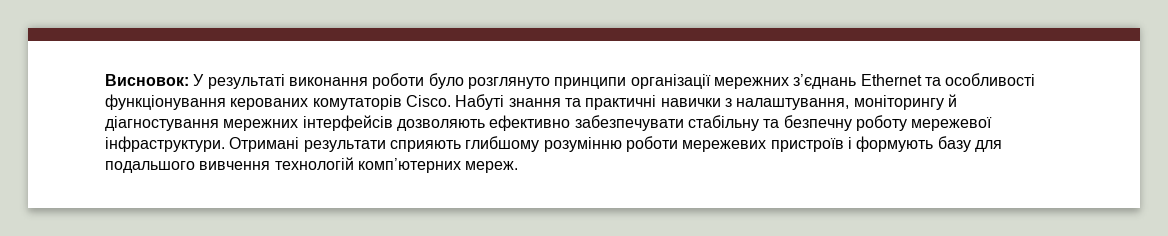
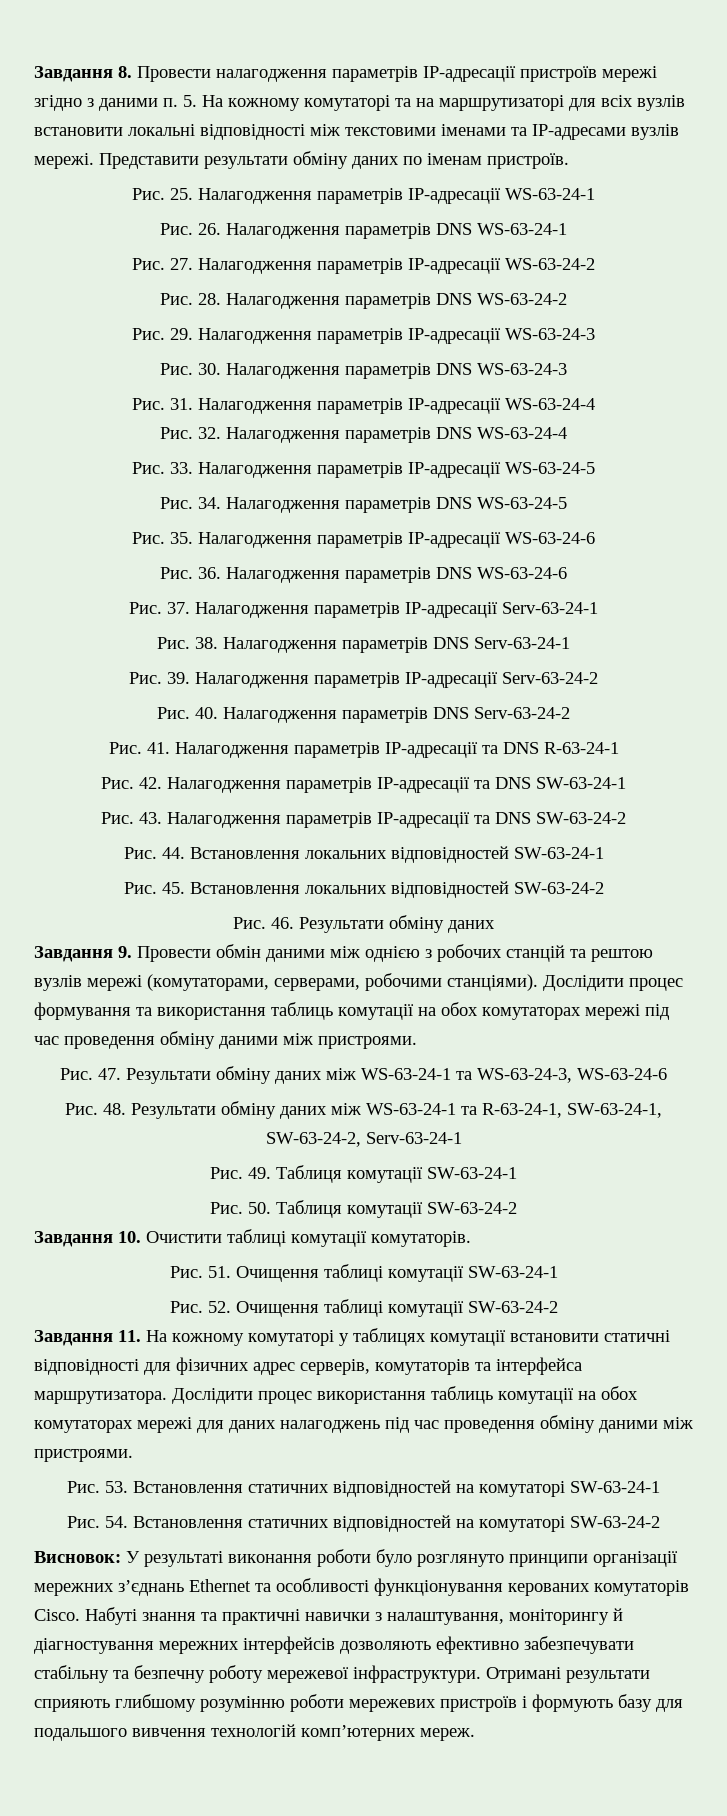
(105, 80) none -> [34,66,657,82] [34,95,685,111] [34,124,679,140] [34,151,569,169] [132,188,595,204] [160,223,567,239] [132,258,595,274] [160,293,567,309] [132,328,595,344] [160,363,567,379] [132,398,595,414] [160,427,567,443] [132,462,595,478] [160,497,567,513] [132,532,595,548] [160,567,567,583] [129,602,598,618] [157,637,570,653] [129,672,598,688] [157,707,570,723] [108,742,619,758] [101,777,626,793] [101,812,626,828] [123,846,604,863] [123,881,604,898] [233,915,495,933] [34,944,653,962] [34,973,683,991] [34,1002,669,1020] [34,1031,417,1049] [60,1066,667,1084] [65,1101,662,1119] [265,1132,462,1147] [210,1165,517,1183] [210,1200,517,1218] [34,1229,471,1247] [169,1264,558,1282] [169,1299,558,1317] [34,1328,670,1346] [34,1357,582,1375] [34,1386,638,1404] [34,1415,693,1433] [34,1449,133,1462] [67,1480,660,1497] [67,1515,660,1532] Завдання 8. Провести налагодження параметрів ІР-адресації пристроїв мережі згідно з даними п. 5. На кожному комутаторі та на маршрутизаторі для всіх вузлів встановити локальні відповідності між текстовими іменами та ІР-адресами вузлів мережі. Представити результати обміну даних по іменам пристроїв. // Рис. 25. Налагодження параметрів IP-адресації WS-63-24-1 // Рис. 26. Налагодження параметрів DNS WS-63-24-1 // Рис. 27. Налагодження параметрів IP-адресації WS-63-24-2 // Рис. 28. Налагодження параметрів DNS WS-63-24-2 // Рис. 29. Налагодження параметрів IP-адресації WS-63-24-3 // Рис. 30. Налагодження параметрів DNS WS-63-24-3 // Рис. 31. Налагодження параметрів IP-адресації WS-63-24-4 // Рис. 32. Налагодження параметрів DNS WS-63-24-4 // Рис. 33. Налагодження параметрів IP-адресації WS-63-24-5 // Рис. 34. Налагодження параметрів DNS WS-63-24-5 // Рис. 35. Налагодження параметрів IP-адресації WS-63-24-6 // Рис. 36. Налагодження параметрів DNS WS-63-24-6 // Рис. 37. Налагодження параметрів IP-адресації Serv-63-24-1 // Рис. 38. Налагодження параметрів DNS Serv-63-24-1 // Рис. 39. Налагодження параметрів IP-адресації Serv-63-24-2 // Рис. 40. Налагодження параметрів DNS Serv-63-24-2 // Рис. 41. Налагодження параметрів IP-адресації та DNS R-63-24-1 // Рис. 42. Налагодження параметрів IP-адресації та DNS SW-63-24-1 // Рис. 43. Налагодження параметрів IP-адресації та DNS SW-63-24-2 // Рис. 44. Встановлення локальних відповідностей SW-63-24-1 // Рис. 45. Встановлення локальних відповідностей SW-63-24-2 // Рис. 46. Результати обміну даних // Завдання 9. Провести обмін даними між однією з робочих станцій та рештою вузлів мережі (комутаторами, серверами, робочими станціями). Дослідити процес формування та використання таблиць комутації на обох комутаторах мережі під час проведення обміну даними між пристроями. // Рис. 47. Результати обміну даних між WS-63-24-1 та WS-63-24-3, WS-63-24-6 // Рис. 48. Результати обміну даних між WS-63-24-1 та R-63-24-1, SW-63-24-1, SW-63-24-2, Serv-63-24-1 // Рис. 49. Таблиця комутації SW-63-24-1 // Рис. 50. Таблиця комутації SW-63-24-2 // Завдання 10. Очистити таблиці комутації комутаторів. // Рис. 51. Очищення таблиці комутації SW-63-24-1 // Рис. 52. Очищення таблиці комутації SW-63-24-2 // Завдання 11. На кожному комутаторі у таблицях комутації встановити статичні відповідності для фізичних адрес серверів, комутаторів та інтерфейса маршрутизатора. Дослідити процес використання таблиць комутації на обох комутаторах мережі для даних налагоджень під час проведення обміну даними між пристроями. // Рис. 53. Встановлення статичних відповідностей на комутаторі SW-63-24-1 // Рис. 54. Встановлення статичних відповідностей на комутаторі SW-63-24-2 //

